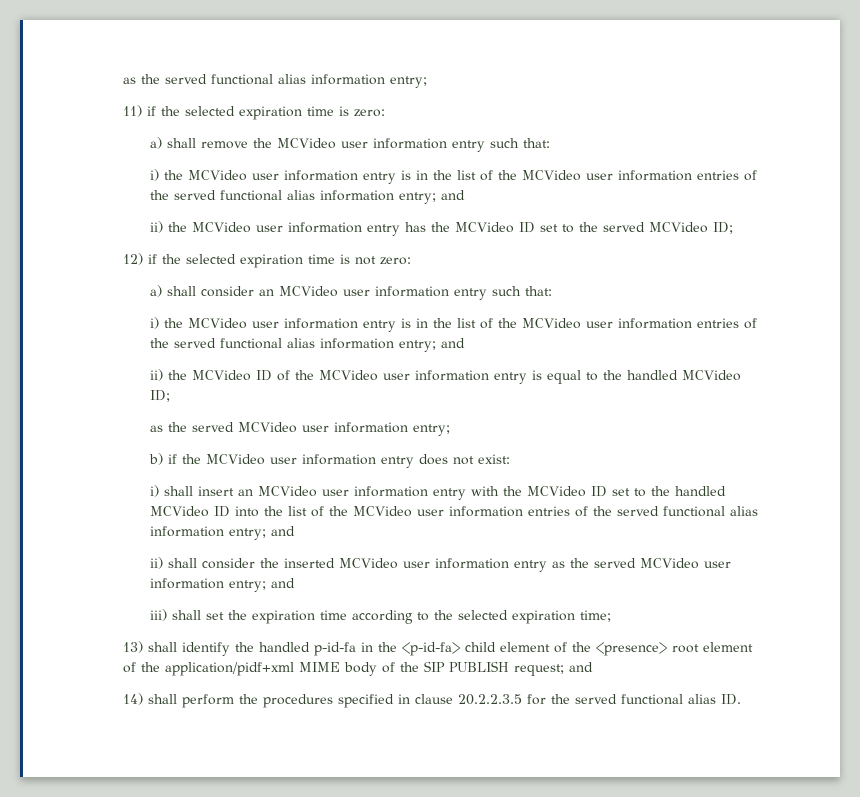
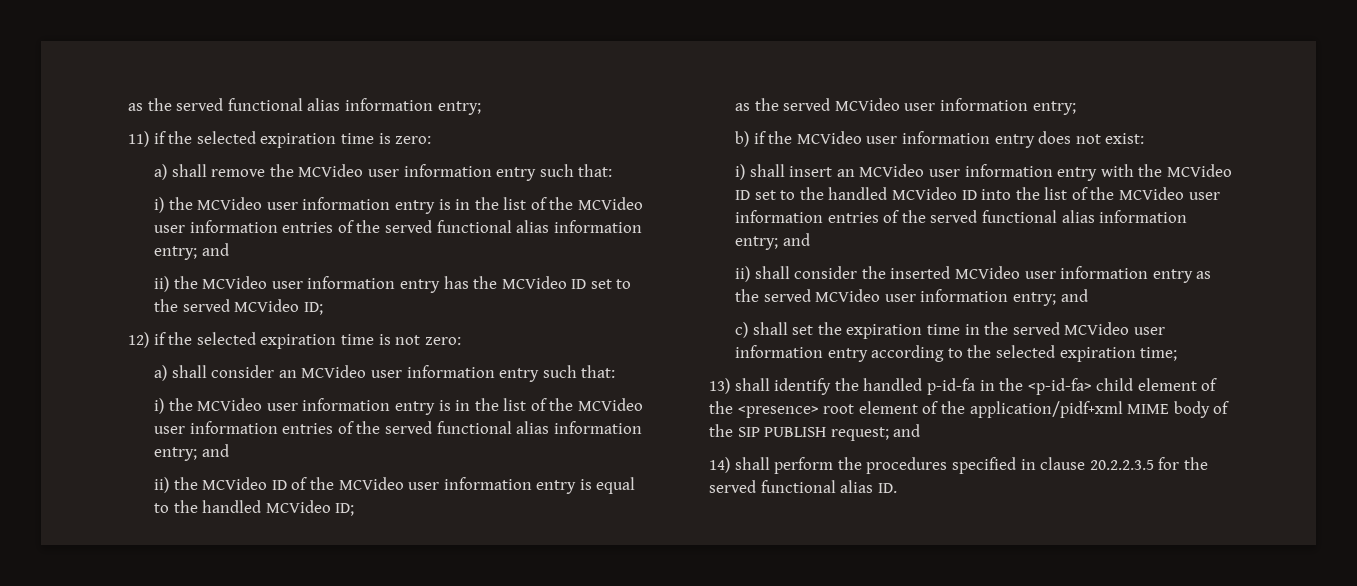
[149,609,167,621] iii) -> [734,322,748,338] c)
(347, 615) none -> [964,322,1165,335] [734,345,868,362] in the served MCVideo user information entry

